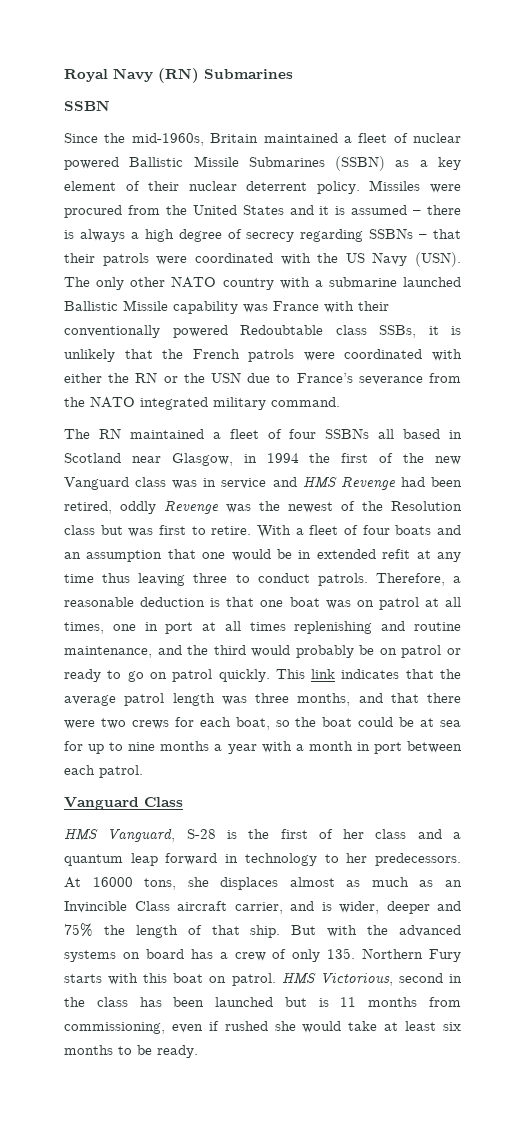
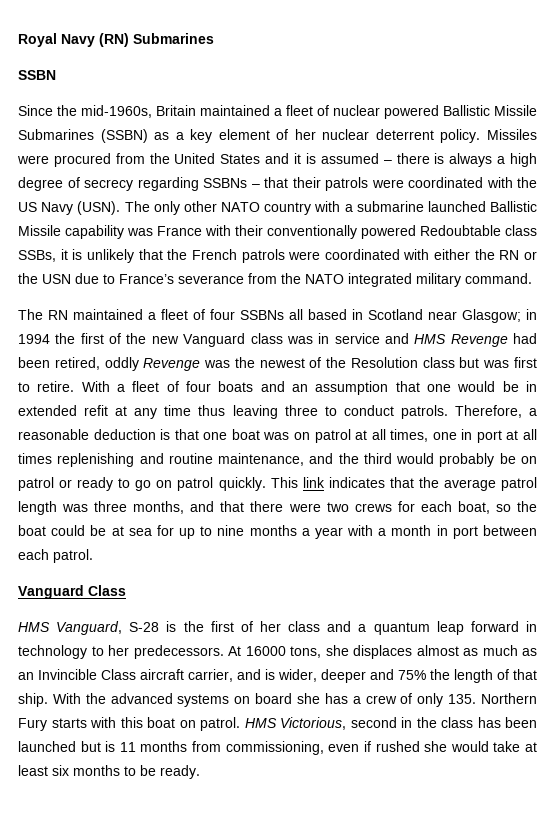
[148,181,180,191] their -> [294,129,316,140] her
[171,453,233,466] Glasgow, -> [462,309,521,323] Glasgow;
[291,925,358,937] But with -> [52,693,81,704] With
(184, 954) none -> [296,693,320,704] she

